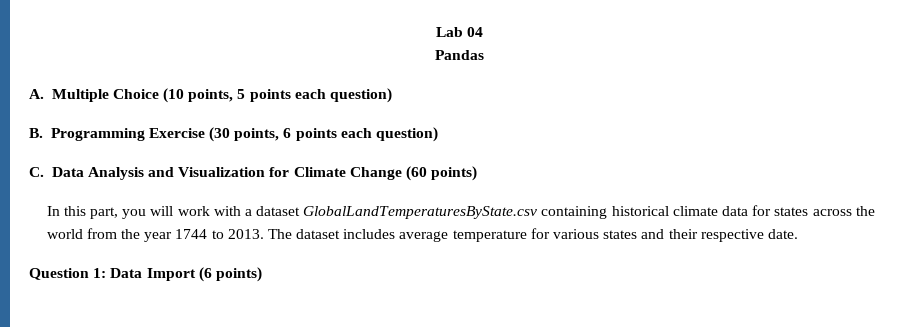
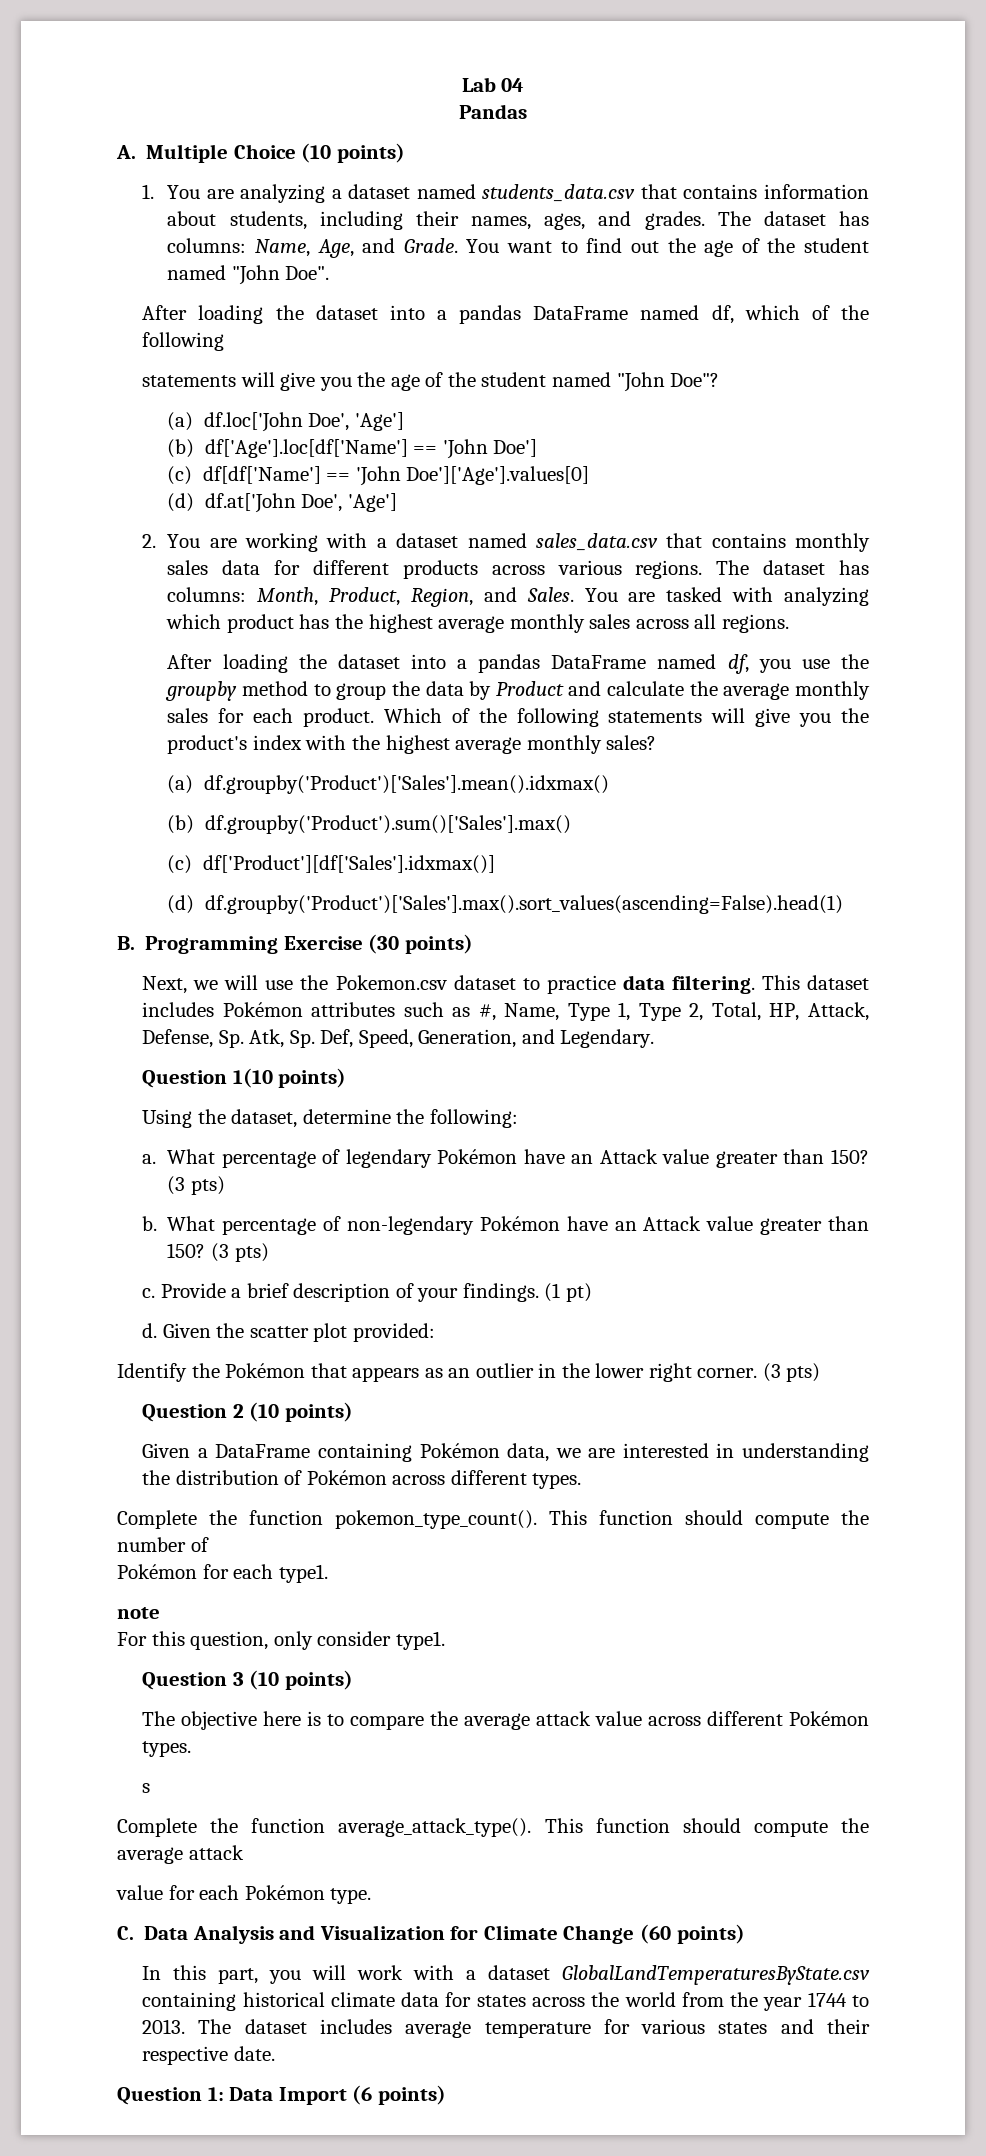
[188,88,393,103] [29,127,439,142] points, 5 points each question) // B. Programming Exercise (30 points, 6 points each question) -> [336,143,405,163] [142,184,870,203] [167,211,870,230] [167,238,870,258] [167,265,330,285] [142,305,869,324] [142,332,225,351] [142,372,720,392] [167,412,404,432] [167,439,538,459] [167,466,590,486] [167,493,397,513] [142,533,870,552] [167,560,869,579] [167,587,869,607] [166,614,789,633] [167,654,869,674] [165,681,870,701] [167,708,869,727] [167,735,657,754] [167,775,609,794] [167,815,571,834] [167,855,495,874] [167,895,843,914] [117,934,473,954] [142,975,870,994] [142,1002,870,1021] [142,1029,655,1048] [142,1068,347,1088] [142,1109,518,1128] [142,1149,869,1168] [167,1176,225,1195] [142,1216,869,1235] [167,1243,269,1262] [142,1283,593,1302] [142,1323,435,1342] [117,1363,821,1382] [142,1402,353,1422] [142,1443,869,1462] [142,1470,582,1489] [117,1510,869,1529] [117,1537,209,1552] [117,1564,328,1583] [117,1607,160,1619] [117,1631,445,1650] [142,1670,353,1690] [142,1711,870,1730] [142,1741,192,1757] [142,1783,151,1793] [117,1818,869,1837] [117,1845,244,1864] [116,1885,372,1904] points) // 1. You are analyzing a dataset named students_data.csv that contains information about students, including their names, ages, and grades. The dataset has columns: Name, Age, and Grade. You want to find out the age of the student named "John Doe". // After loading the dataset into a pandas DataFrame named df, which of the following // statements will give you the age of the student named "John Doe"? // (a) df.loc['John Doe', 'Age'] // (b) df['Age'].loc[df['Name'] == 'John Doe'] // (c) df[df['Name'] == 'John Doe']['Age'].values[0] // (d) df.at['John Doe', 'Age'] // 2. You are working with a dataset named sales_data.csv that contains monthly sales data for different products across various regions. The dataset has columns: Month, Product, Region, and Sales. You are tasked with analyzing which product has the highest average monthly sales across all regions. // After loading the dataset into a pandas DataFrame named df, you use the groupby method to group the data by Product and calculate the average monthly sales for each product. Which of the following statements will give you the product's index with the highest average monthly sales? // (a) df.groupby('Product')['Sales'].mean().idxmax() // (b) df.groupby('Product').sum()['Sales'].max() // (c) df['Product'][df['Sales'].idxmax()] // (d) df.groupby('Product')['Sales'].max().sort_values(ascending=False).head(1) // B. Programming Exercise (30 points) // Next, we will use the Pokemon.csv dataset to practice data filtering. This dataset includes Pokémon attributes such as #, Name, Type 1, Type 2, Total, HP, Attack, Defense, Sp. Atk, Sp. Def, Speed, Generation, and Legendary. // Question 1(10 points) // Using the dataset, determine the following: // a. What percentage of legendary Pokémon have an Attack value greater than 150? (3 pts) // b. What percentage of non-legendary Pokémon have an Attack value greater than 150? (3 pts) // c. Provide a brief description of your findings. (1 pt) // d. Given the scatter plot provided: // Identify the Pokémon that appears as an outlier in the lower right corner. (3 pts) // Question 2 (10 points) // Given a DataFrame containing Pokémon data, we are interested in understanding the distribution of Pokémon across different types. // Complete the function pokemon_type_count(). This function should compute the number of // Pokémon for each type1. // note // For this question, only consider type1. // Question 3 (10 points) // The objective here is to compare the average attack value across different Pokémon types. // s // Complete the function average_attack_type(). This function should compute the average attack // value for each Pokémon type.

